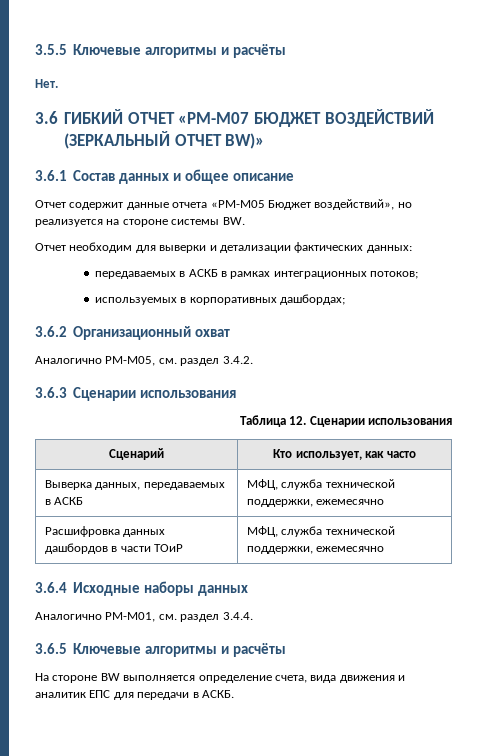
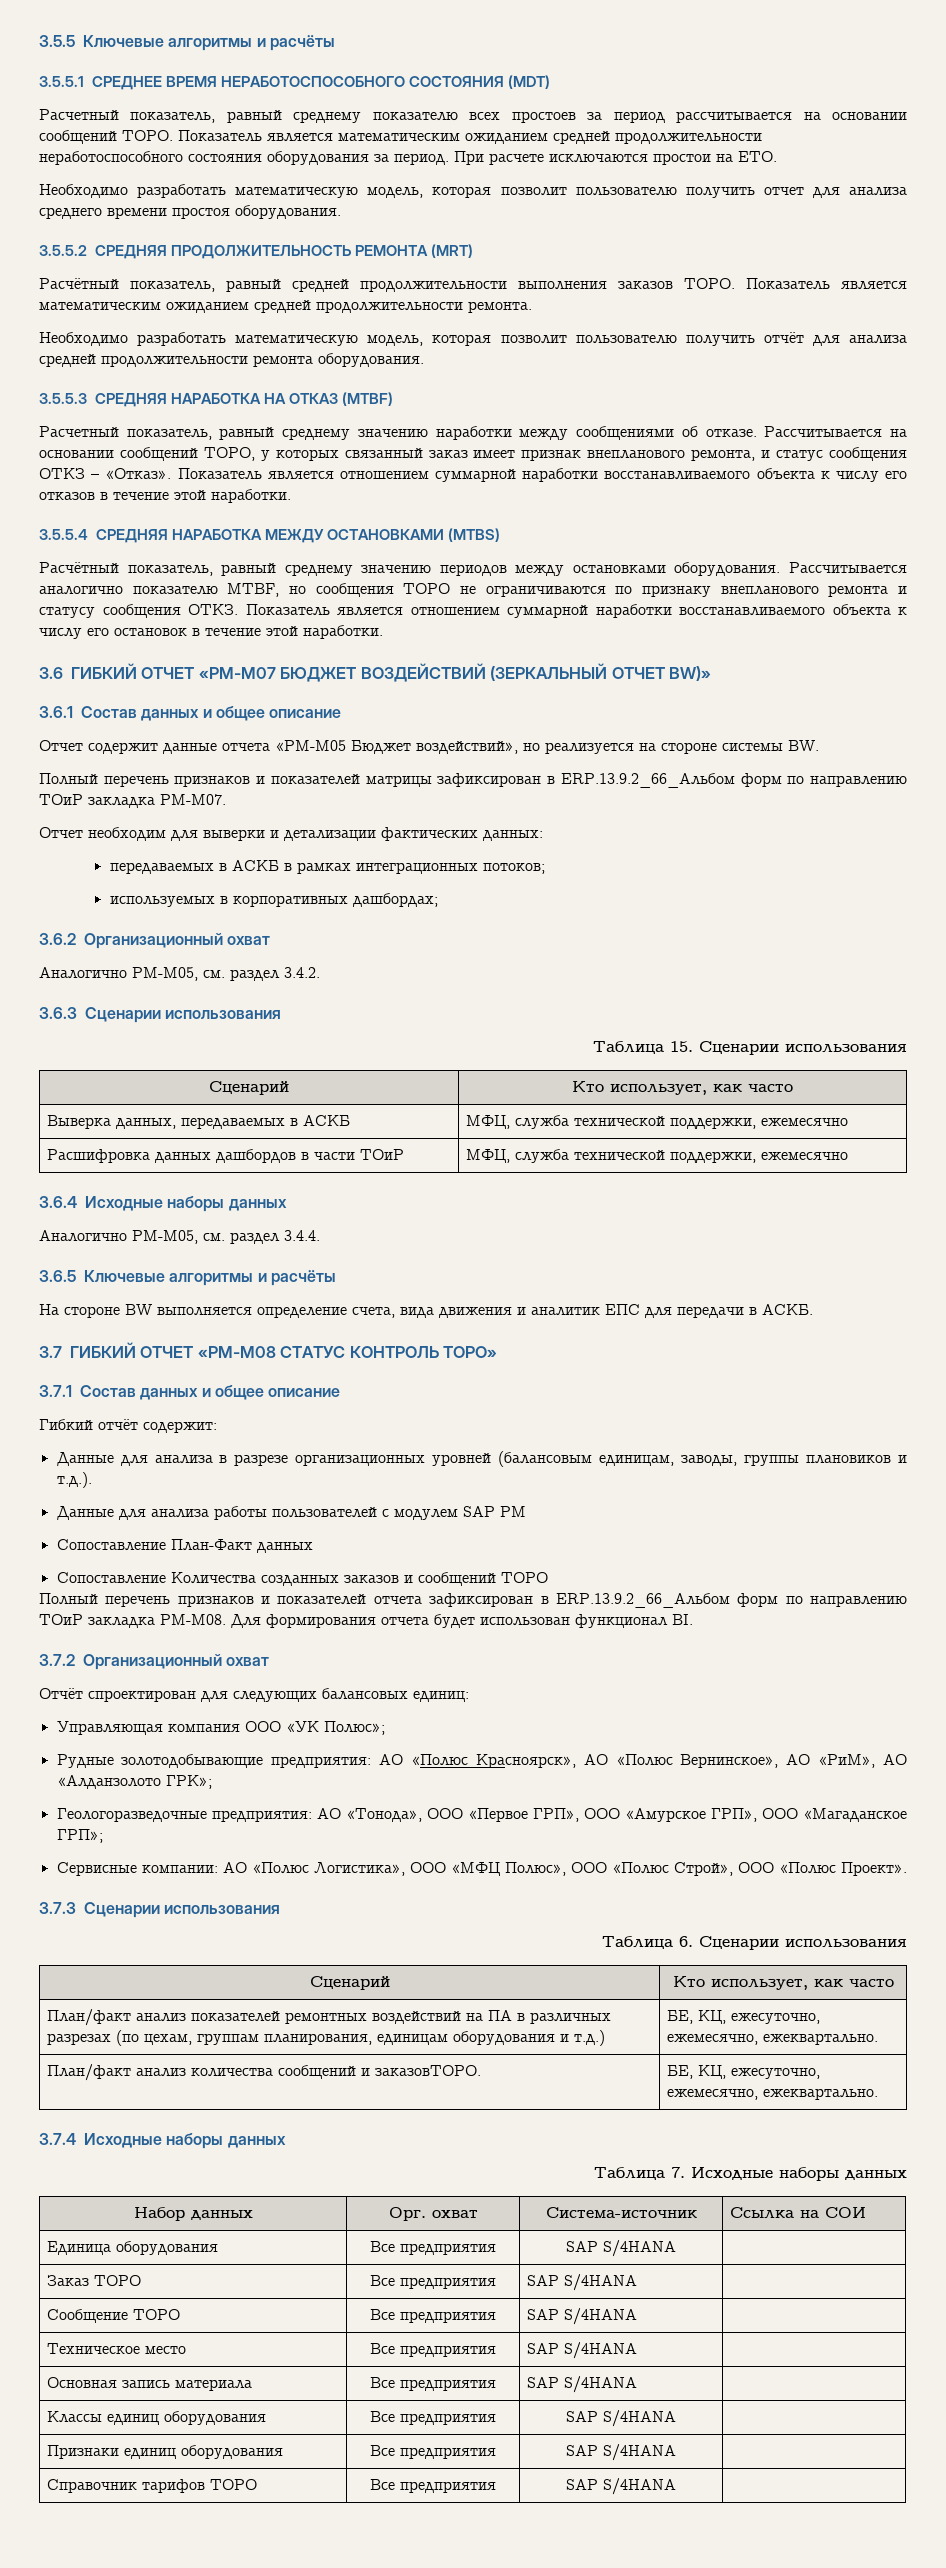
[35,79,58,88] Нет. -> [39,75,551,90] [39,109,908,123] [39,130,762,144] [39,151,777,165] [39,184,908,198] [39,205,341,219] [39,244,474,259] [39,278,907,292] [39,300,532,313] [39,332,908,346] [39,353,424,367] [39,392,394,407] [39,426,908,440] [39,447,907,461] [39,468,907,482] [39,489,291,503] [39,528,501,543] [39,562,907,576] [39,583,907,597] [39,604,907,618] [39,625,383,639] 3.5.5.1 СРЕДНЕЕ ВРЕМЯ НЕРАБОТОСПОСОБНОГО СОСТОЯНИЯ (MDT) // Расчетный показатель, равный среднему показателю всех простоев за период рассчитывается на основании сообщений ТОРО. Показатель является математическим ожиданием средней продолжительности неработоспособного состояния оборудования за период. При расчете исключаются простои на ЕТО. // Необходимо разработать математическую модель, которая позволит пользователю получить отчет для анализа среднего времени простоя оборудования. // 3.5.5.2 СРЕДНЯЯ ПРОДОЛЖИТЕЛЬНОСТЬ РЕМОНТА (MRT) // Расчётный показатель, равный средней продолжительности выполнения заказов ТОРO. Показатель является математическим ожиданием средней продолжительности ремонта. // Необходимо разработать математическую модель, которая позволит пользователю получить отчёт для анализа средней продолжительности ремонта оборудования. // 3.5.5.3 СРЕДНЯЯ НАРАБОТКА НА ОТКАЗ (MTBF) // Расчетный показатель, равный среднему значению наработки между сообщениями об отказе. Рассчитывается на основании сообщений ТОРО, у которых связанный заказ имеет признак внепланового ремонта, и статус сообщения ОТКЗ – «Отказ». Показатель является отношением суммарной наработки восстанавливаемого объекта к числу его отказов в течение этой наработки. // 3.5.5.4 СРЕДНЯЯ НАРАБОТКА МЕЖДУ ОСТАНОВКАМИ (MTBS) // Расчётный показатель, равный среднему значению периодов между остановками оборудования. Рассчитывается аналогично показателю MTBF, но сообщения ТОРО не ограничиваются по признаку внепланового ремонта и статусу сообщения ОТКЗ. Показатель является отношением суммарной наработки восстанавливаемого объекта к числу его остановок в течение этой наработки.
(245, 221) none -> [39,773,908,788] [39,794,226,808] // Полный перечень признаков и показателей матрицы зафиксирован в ERP.13.9.2_66_Альбом форм по направлению ТОиР закладка PM-M07.
[289,416,307,425] 12. -> [670,1041,693,1052] 15.
[105,612,156,622] PM-M01, -> [132,1230,198,1244] PM-M05,
(234, 694) none -> [39,1342,498,1358] [39,1385,341,1400] [39,1419,217,1433] [56,1451,908,1467] [56,1472,92,1488] [56,1506,526,1520] [56,1539,313,1553] [56,1572,548,1586] [39,1593,908,1608] [39,1614,693,1628] [39,1654,270,1670] [39,1688,469,1702] [56,1721,385,1735] [56,1754,908,1768] [56,1775,212,1789] [56,1808,907,1822] [56,1829,103,1843] [56,1862,907,1876] [39,1902,281,1918] [602,1936,907,1950] [309,1976,390,1990] [672,1976,894,1990] [46,2009,611,2026] [46,2030,605,2046] [666,2010,820,2024] [666,2033,878,2045] [46,2064,481,2081] [666,2065,820,2079] [666,2088,878,2100] [39,2133,286,2149] [594,2167,907,2181] [133,2207,253,2221] [388,2207,478,2221] [545,2207,697,2218] [729,2207,866,2219] [46,2241,218,2255] [369,2241,496,2255] [566,2240,676,2257] [46,2275,141,2286] [369,2275,496,2289] [526,2274,637,2291] [46,2309,180,2323] [369,2309,496,2323] [526,2308,637,2325] [46,2343,186,2354] [369,2343,496,2357] [526,2342,637,2359] [46,2377,252,2391] [369,2377,496,2391] [526,2376,637,2393] [46,2411,266,2425] [369,2411,496,2425] [566,2410,676,2427] [46,2445,283,2459] [369,2445,496,2459] [566,2444,676,2461] [46,2479,257,2493] [369,2479,496,2493] [566,2478,676,2495] // 3.7 ГИБКИЙ ОТЧЕТ «PM-M08 СТАТУС КОНТРОЛЬ ТОРО» // 3.7.1 Состав данных и общее описание // Гибкий отчёт содержит: // Данные для анализа в разрезе организационных уровней (балансовым единицам, заводы, группы плановиков и т.д.). // Данные для анализа работы пользователей с модулем SAP PM // Сопоставление План-Факт данных // Сопоставление Количества созданных заказов и сообщений ТОРО // Полный перечень признаков и показателей отчета зафиксирован в ERP.13.9.2_66_Альбом форм по направлению ТОиР закладка PM-M08. Для формирования отчета будет использован функционал BI. // 3.7.2 Организационный охват // Отчёт спроектирован для следующих балансовых единиц: // Управляющая компания ООО «УК Полюс»; // Рудные золотодобывающие предприятия: АО «Полюс Красноярск», АО «Полюс Вернинское», АО «РиМ», АО «Алданзолото ГРК»; // Геологоразведочные предприятия: АО «Тонода», ООО «Первое ГРП», ООО «Амурское ГРП», ООО «Магаданское ГРП»; // Сервисные компании: АО «Полюс Логистика», ООО «МФЦ Полюс», ООО «Полюс Строй», ООО «Полюс Проект». // 3.7.3 Сценарии использования // Таблица 6. Сценарии использования // Сценарий | Кто использует, как часто // План/факт анализ показателей ремонтных воздействий на ПА в различных разрезах (по цехам, группам планирования, единицам оборудования и т.д.) | БЕ, КЦ, ежесуточно, ежемесячно, ежеквартально. // План/факт анализ количества сообщений и заказовТОРО. | БЕ, КЦ, ежесуточно, ежемесячно, ежеквартально. // 3.7.4 Исходные наборы данных // Таблица 7. Исходные наборы данных // Набор данных | Орг. охват | Система-источник | Ссылка на СОИ // Единица оборудования | Все предприятия | SAP S/4HANA | // Заказ ТОРО | Все предприятия | SAP S/4HANA | // Сообщение ТОРО | Все предприятия | SAP S/4HANA | // Техническое место | Все предприятия | SAP S/4HANA | // Основная запись материала | Все предприятия | SAP S/4HANA | // Классы единиц оборудования | Все предприятия | SAP S/4HANA | // Признаки единиц оборудования | Все предприятия | SAP S/4HANA | // Справочник тарифов ТОРО | Все предприятия | SAP S/4HANA |

